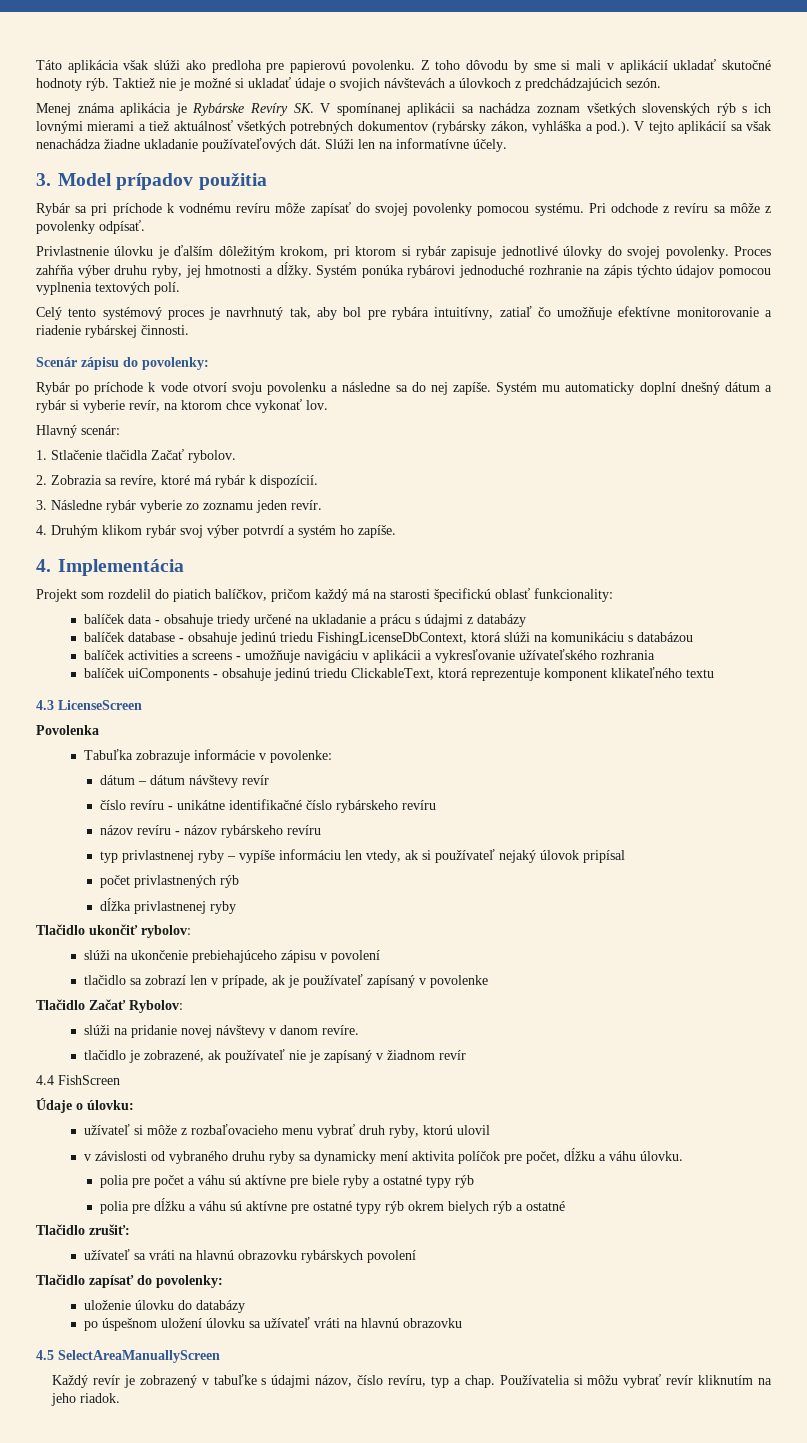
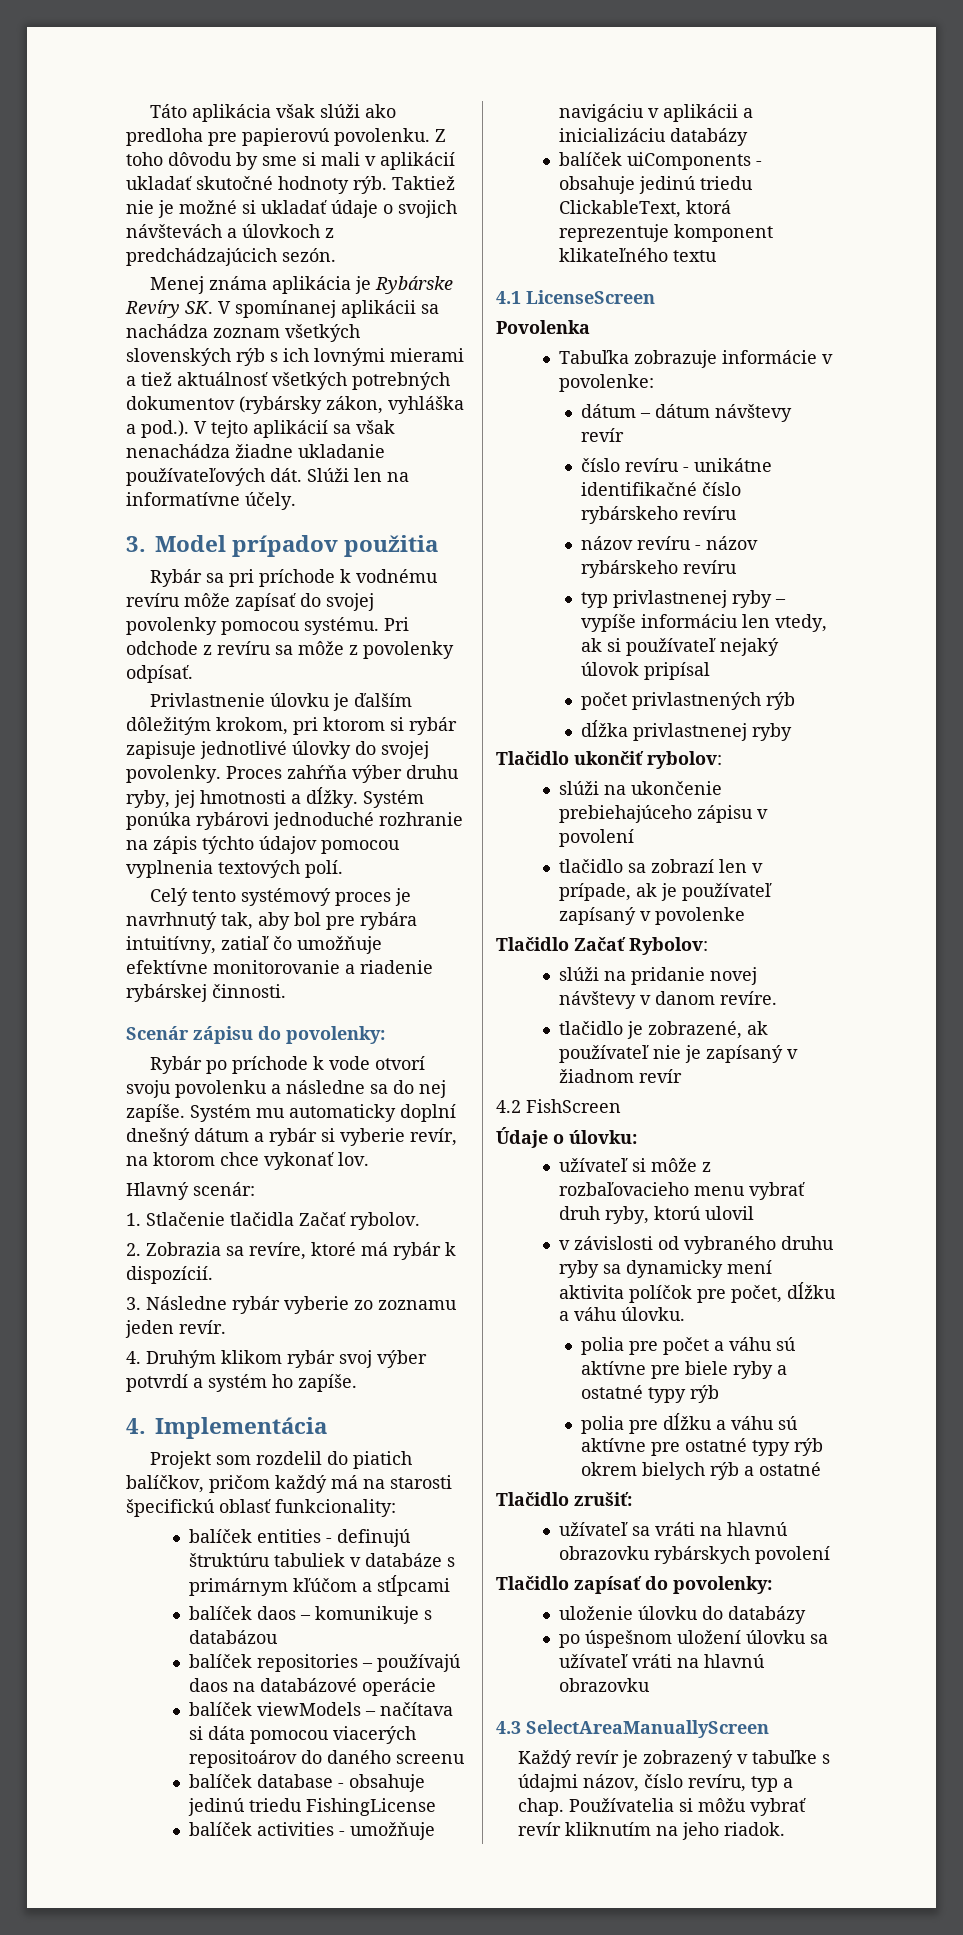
[127,614,526,627] data - obsahuje triedy určené na ukladanie a prácu s údajmi z databázy -> [257,1529,412,1547] [189,1553,456,1567] [189,1575,451,1596] [189,1606,433,1624] [189,1630,279,1644] [189,1654,462,1672] [189,1678,437,1696] [189,1702,454,1716] [189,1726,417,1744] [189,1750,466,1768] entities - definujú štruktúru tabuliek v databáze s primárnym kľúčom a stĺpcami // balíček daos – komunikuje s databázou // balíček repositories – používajú daos na databázové operácie // balíček viewModels – načítava si dáta pomocou viacerých repositoárov do daného screenu
[316,632,693,645] FishingLicenseDbContext, ktorá slúži na komunikáciu s databázou -> [306,1798,437,1816] FishingLicense
[181,653,232,660] a screens -> (335, 1829) none
[434,649,655,663] vykresľovanie užívateľského rozhrania -> [559,128,749,146] inicializáciu databázy
[36,700,54,710] 4.3 -> [496,291,521,304] 4.1
[36,1075,54,1085] 4.4 -> [496,1100,521,1113] 4.2
[36,1350,54,1360] 4.5 -> [496,1721,521,1734] 4.3

